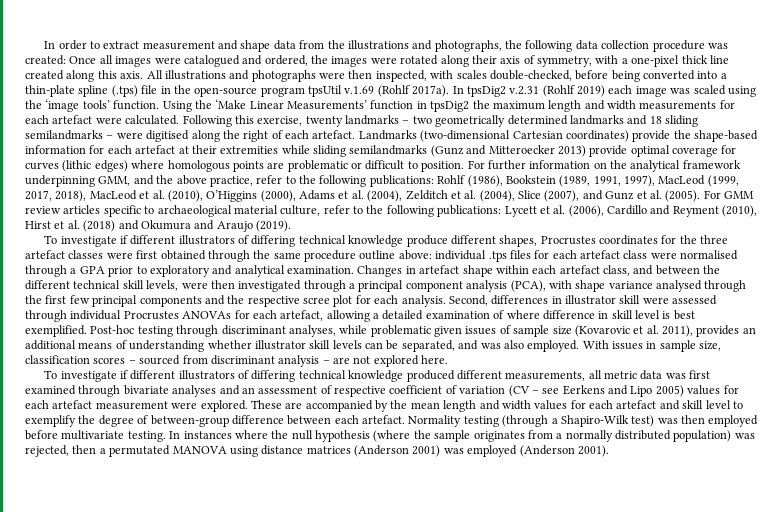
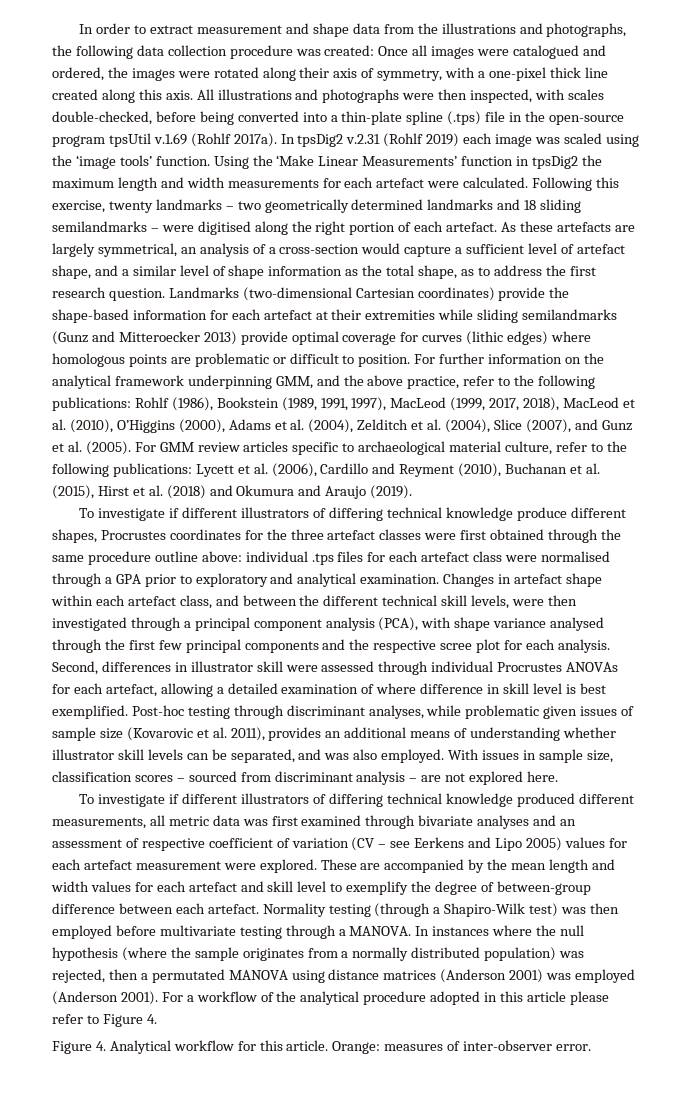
(269, 136) none -> [349,222,396,235] portion
(356, 134) none -> [501,221,635,232] [52,243,625,257] [52,265,596,279] [52,287,165,301] As these artefacts are largely symmetrical, an analysis of a cross-section would capture a sufficient level of artefact shape, and a similar level of shape information as the total shape, as to address the first research question.
(758, 211) none -> [505,463,600,474] [52,485,94,499] Buchanan et al. (2015),
[127,431,166,442] testing. -> [239,925,412,939] testing through a MANOVA.
(609, 451) none -> [161,991,609,1005] [52,1014,157,1027] [52,1040,592,1054] For a workflow of the analytical procedure adopted in this article please refer to Figure 4. // Figure 4. Analytical workflow for this article. Orange: measures of inter-observer error.

